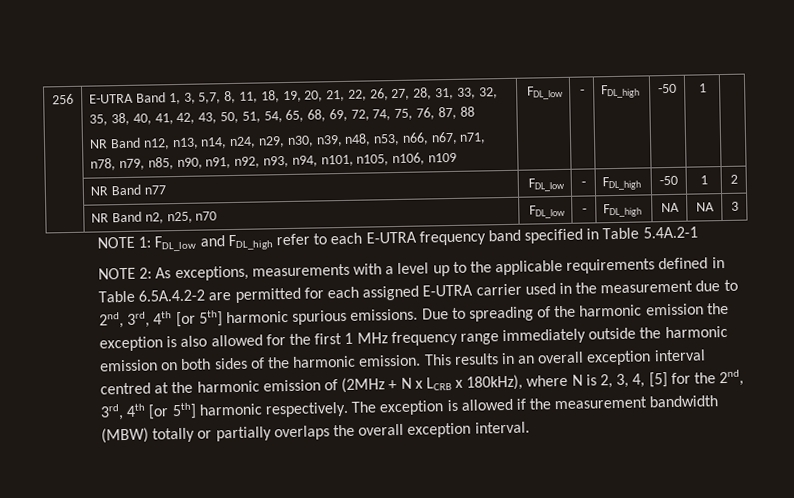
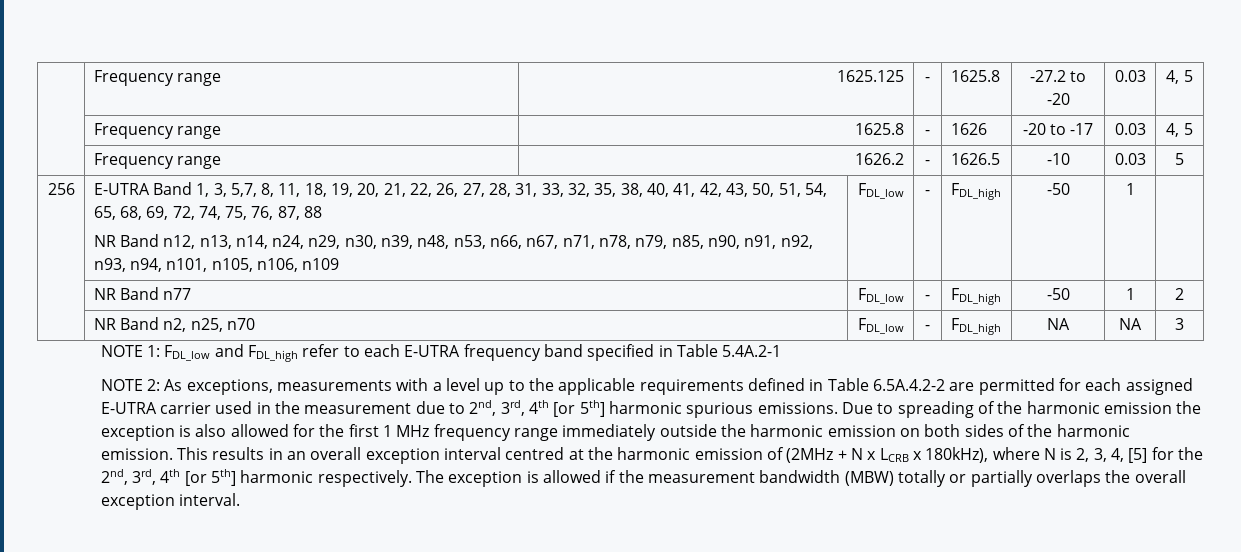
(52, 99) none -> [93,70,221,86] [837,70,905,82] [925,77,930,82] [950,70,1000,82] [1029,70,1087,82] [1046,93,1070,105] [1114,70,1146,82] [1166,70,1193,84] [93,123,221,139] [855,123,905,135] [925,130,930,135] [950,123,987,135] [1022,123,1094,135] [1114,123,1146,135] [1166,123,1193,137] [93,153,221,169] [855,153,905,165] [925,160,930,165] [950,153,1000,165] [1046,153,1070,165] [1114,153,1146,165] [1175,153,1184,165] | Frequency range | 1625.125 | - | 1625.8 | -27.2 to -20 | 0.03 | 4, 5 // | Frequency range | 1625.8 | - | 1626 | -20 to -17 | 0.03 | 4, 5 // | Frequency range | 1626.2 | - | 1626.5 | -10 | 0.03 | 5 //

